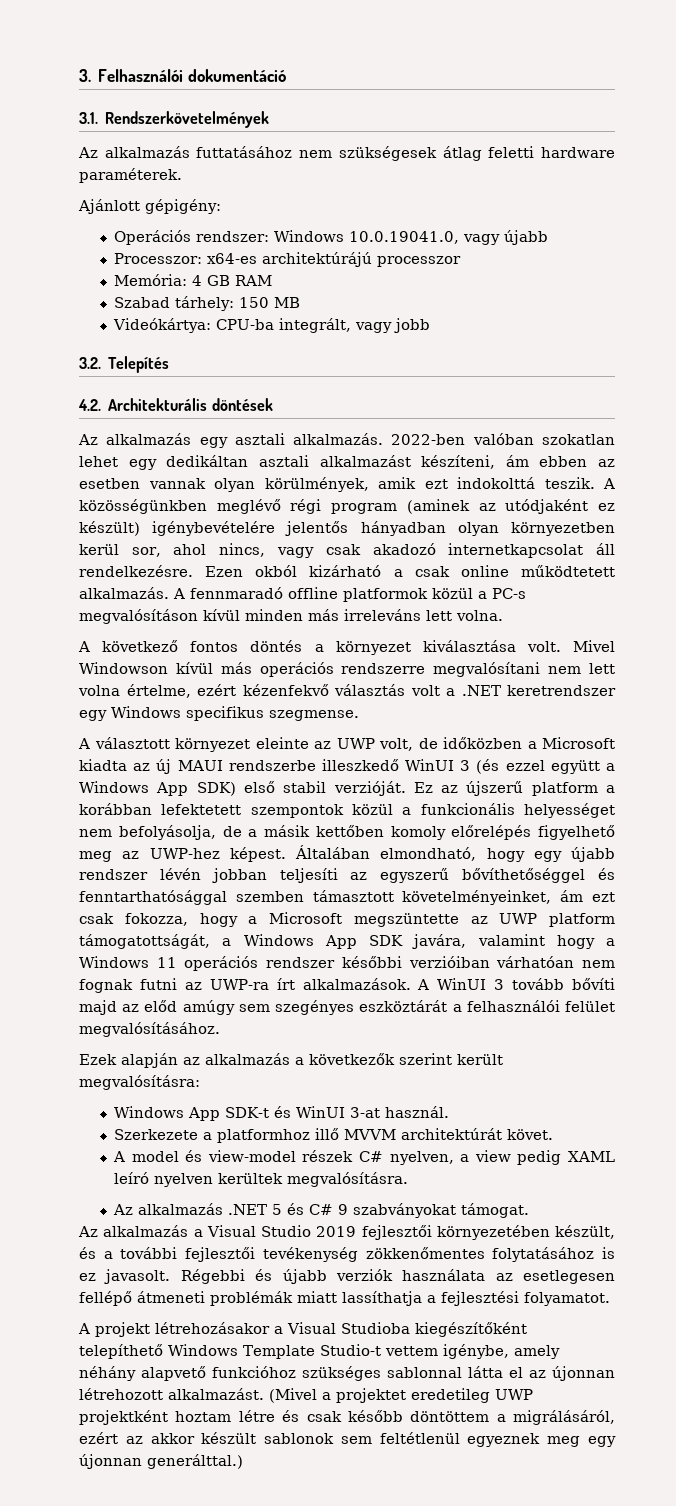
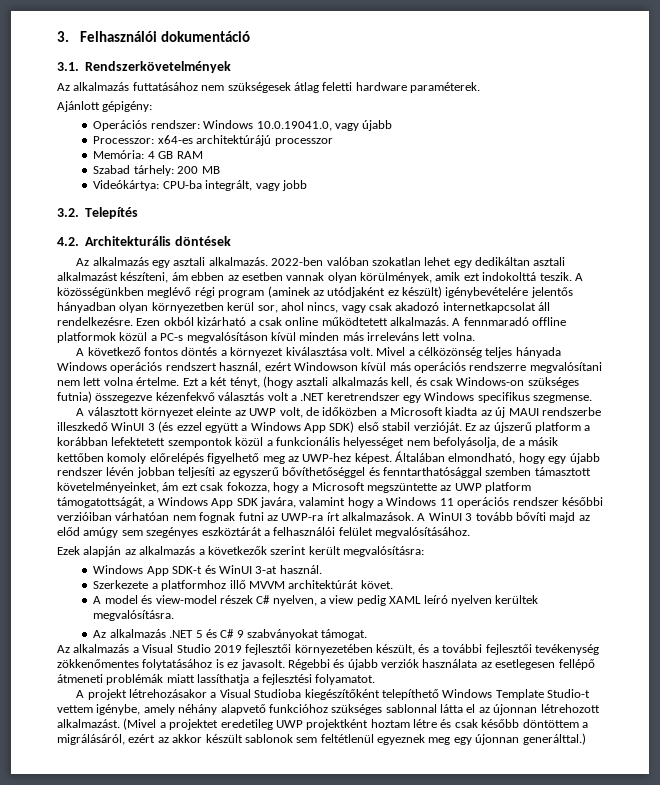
[239,297,270,308] 150 -> [177,166,199,174] 200
(615, 646) none -> [408,347,561,358] [57,362,292,373] a célközönség teljes hányada Windows operációs rendszert használ, ezért
[126,684,236,698] értelme, ezért -> [136,376,579,388] [57,391,153,403] értelme. Ezt a két tényt, (hogy asztali alkalmazás kell, és csak Windows-on szükséges futnia) összegezve

